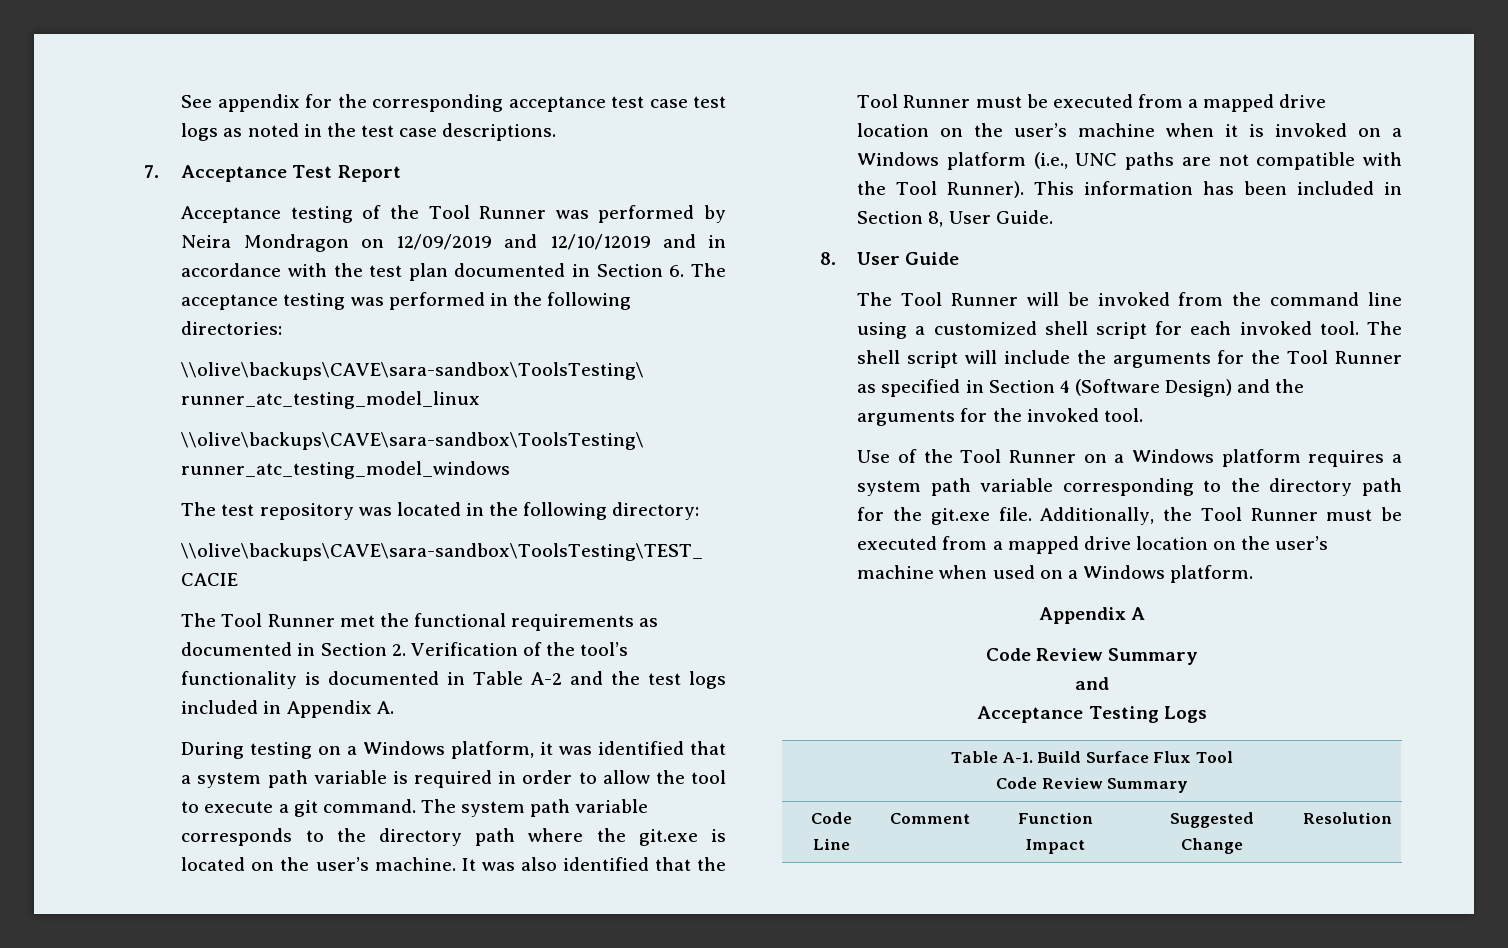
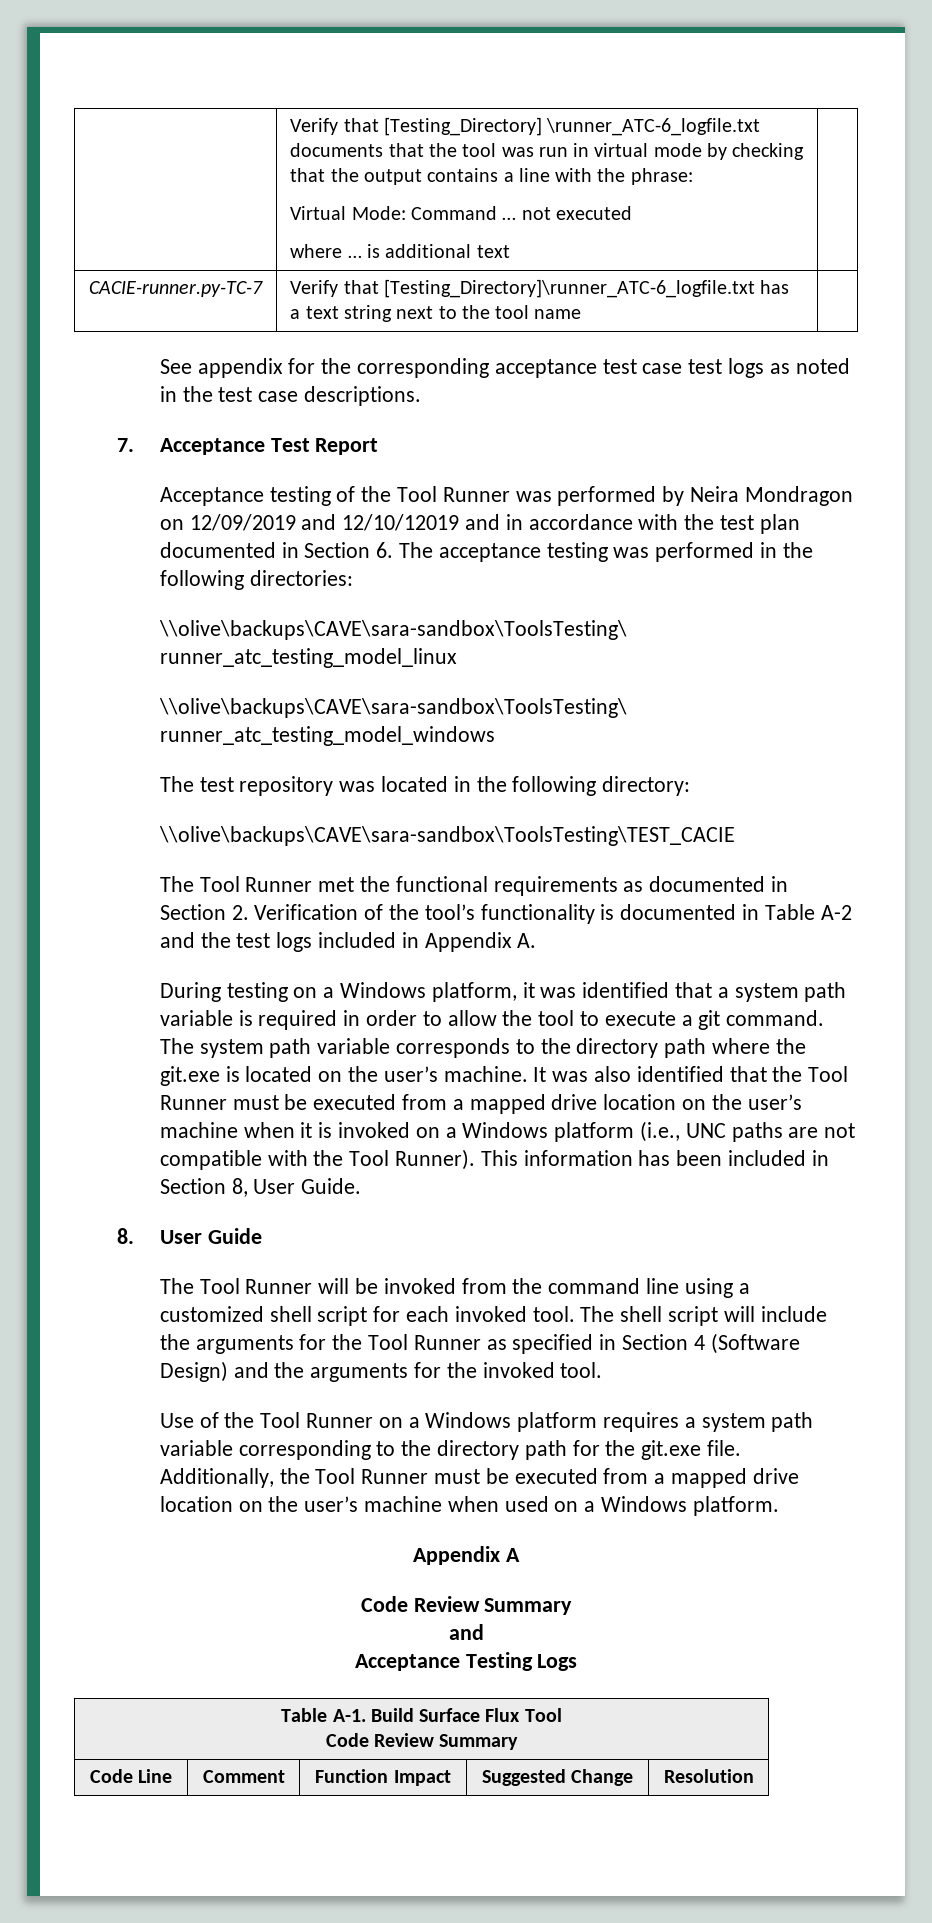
(181, 101) none -> [290,117,761,136] [290,143,805,160] [290,168,693,185] [290,206,632,220] [290,244,510,258] [89,281,263,297] [290,279,790,298] [290,305,582,322] | Verify that [Testing_Directory] \runner_ATC-6_logfile.txt documents that the tool was run in virtual mode by checking that the output contains a line with the phrase: // Virtual Mode: Command … not executed // where … is additional text | // CACIE-runner.py-TC-7 | Verify that [Testing_Directory]\runner_ATC-6_logfile.txt has a text string next to the tool name | //

